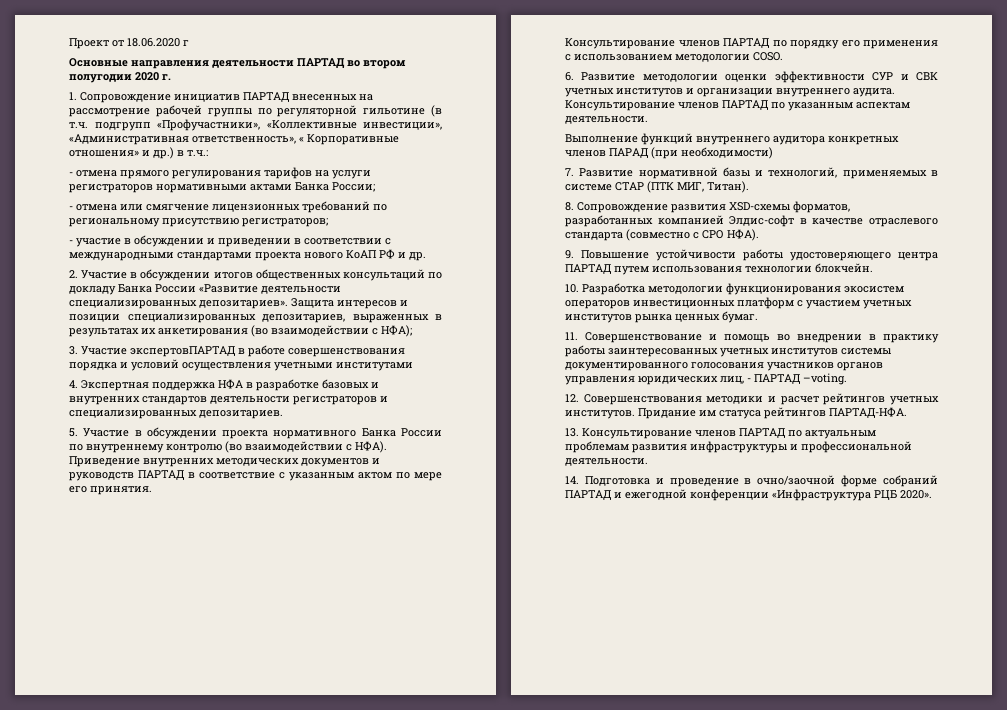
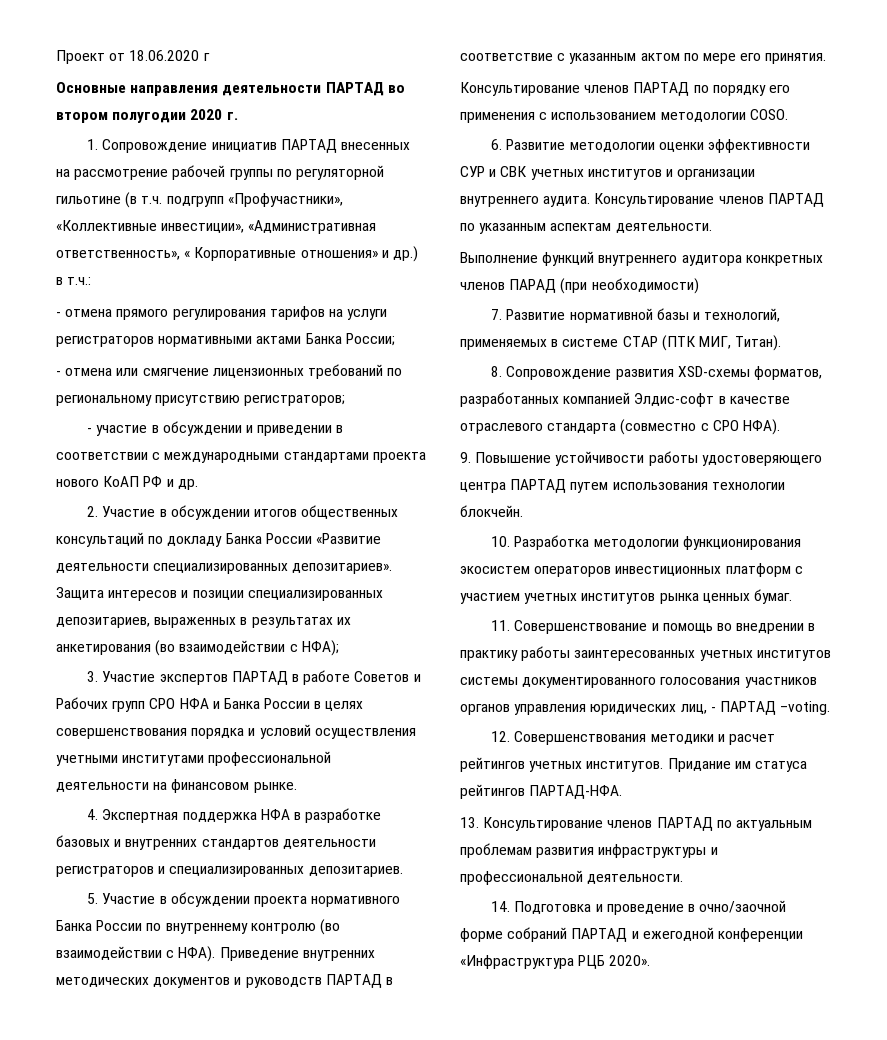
[130,345,285,357] экспертовПАРТАД в работе -> [159,670,421,685] [56,697,364,712] экспертов ПАРТАД в работе Советов и Рабочих групп СРО НФА и Банка России в целях
(413, 366) none -> [208,751,332,766] [56,779,297,793] профессиональной деятельности на финансовом рынке.

